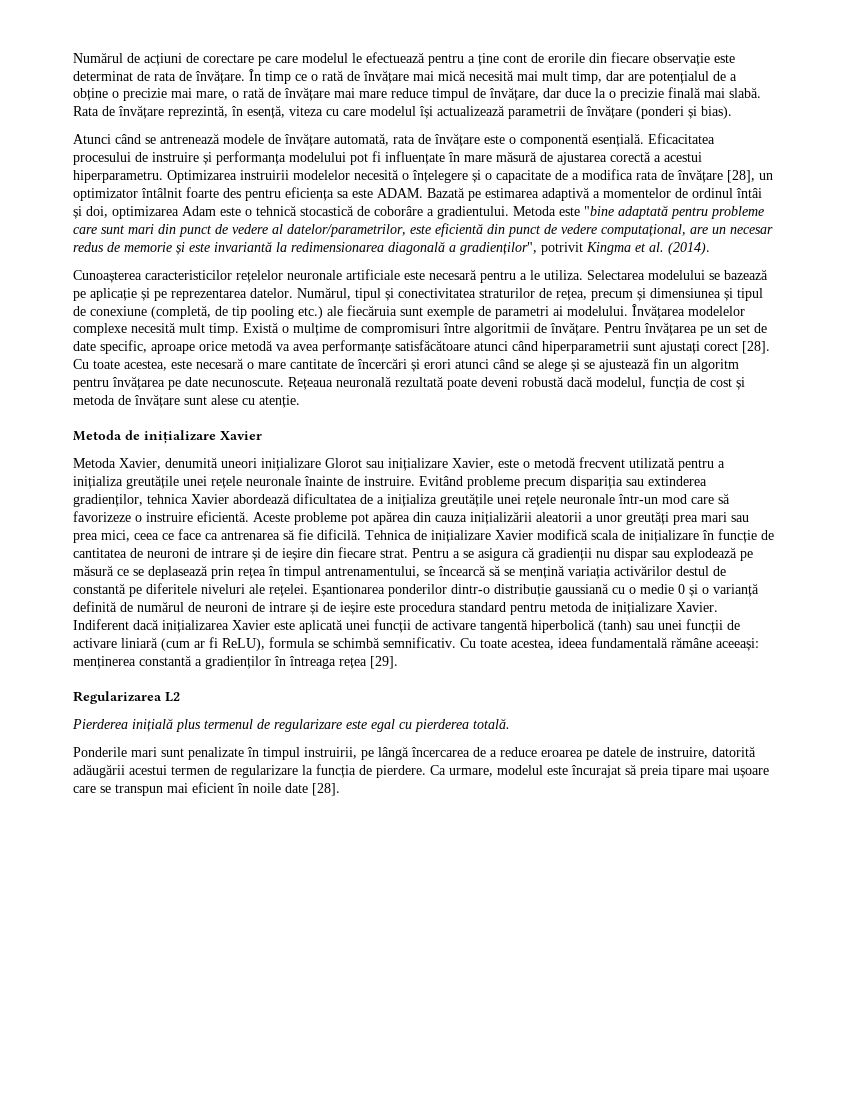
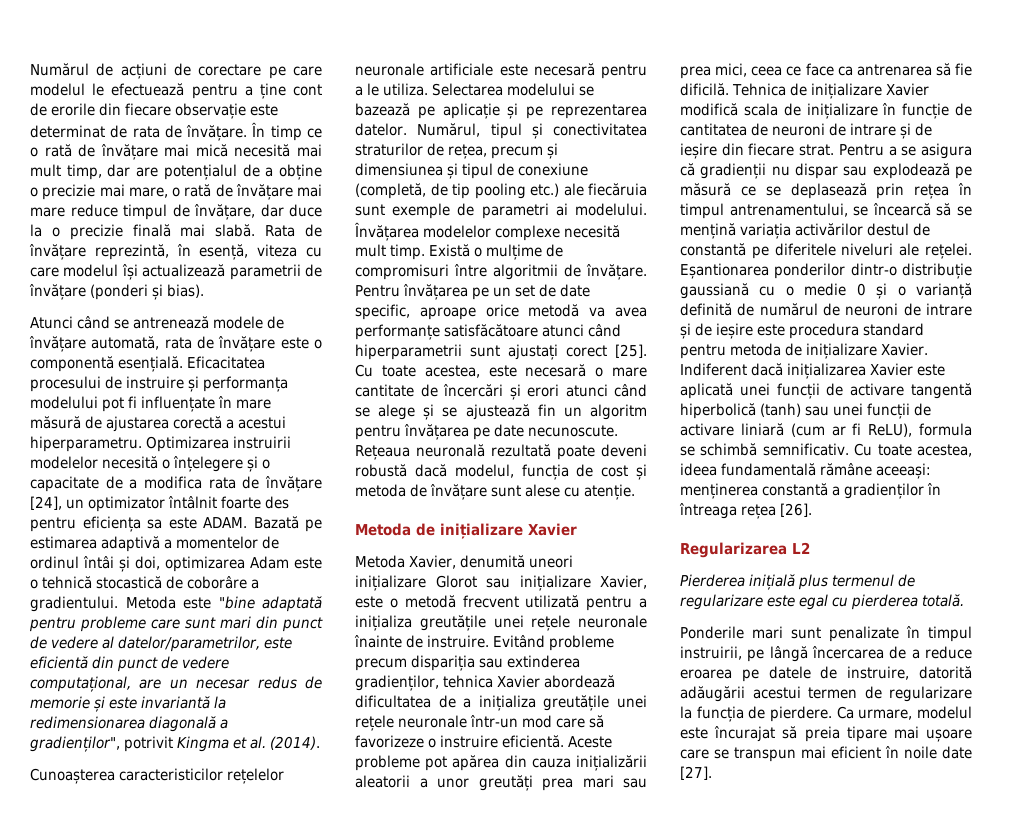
[727,170,755,183] [28], -> [30,496,62,510] [24],
[742,341,770,354] [28]. -> [615,344,647,358] [25].
[370,656,398,669] [29]. -> [780,503,813,517] [26].
[312,783,340,796] [28]. -> [680,766,712,780] [27].

